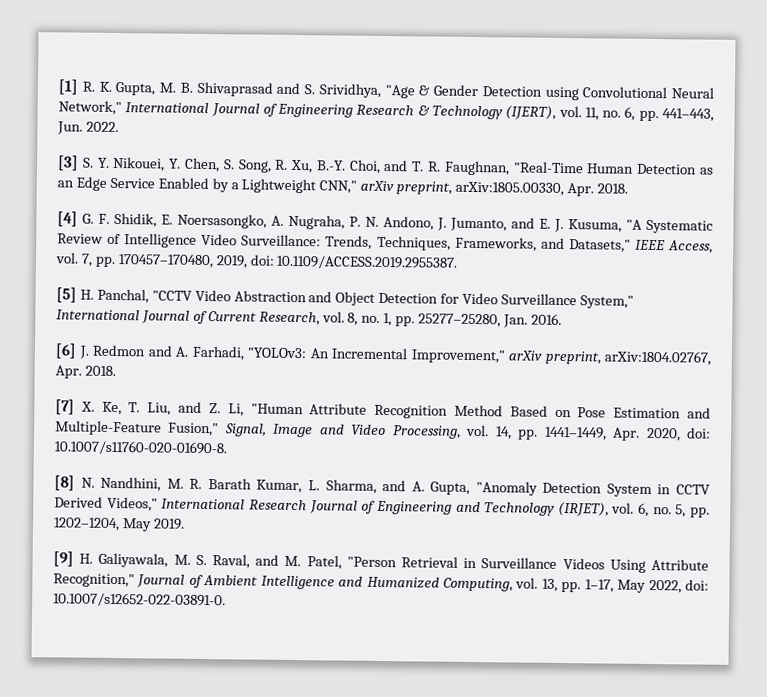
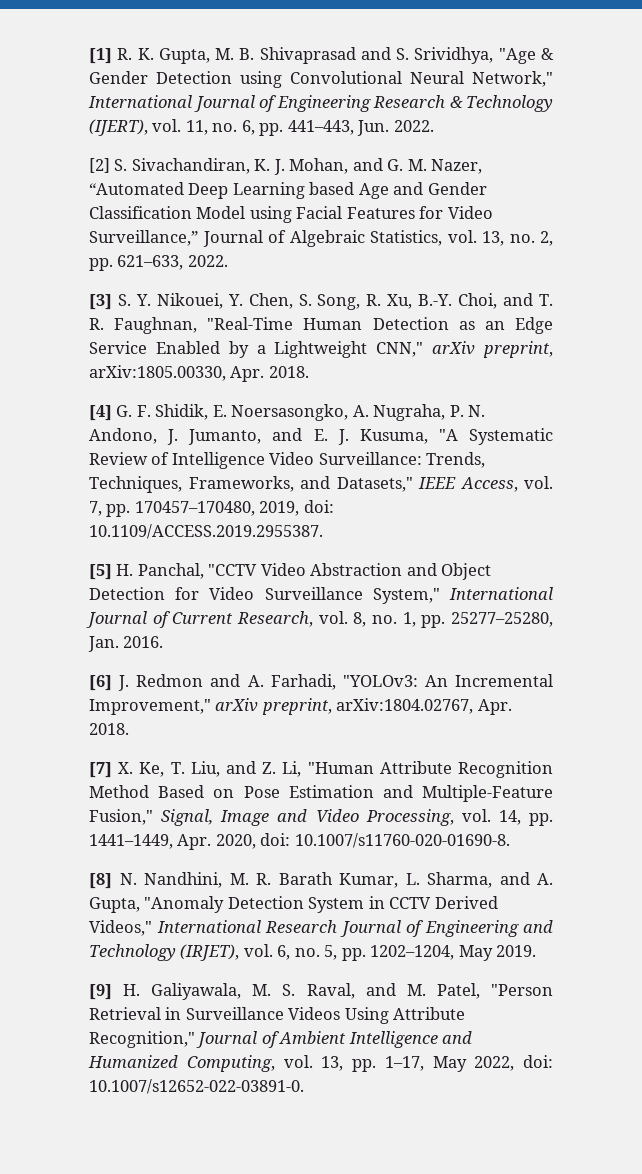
(119, 127) none -> [89,158,483,175] [89,182,487,199] [89,206,493,223] [89,230,553,247] [89,255,228,271] // [2] S. Sivachandiran, K. J. Mohan, and G. M. Nazer, “Automated Deep Learning based Age and Gender Classification Model using Facial Features for Video Surveillance,” Journal of Algebraic Statistics, vol. 13, no. 2, pp. 621–633, 2022.

